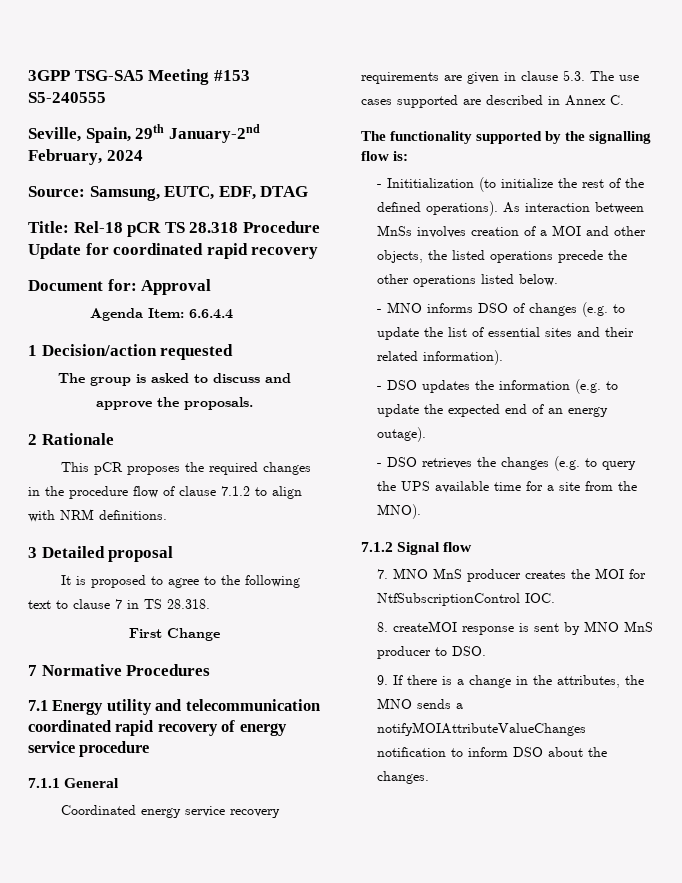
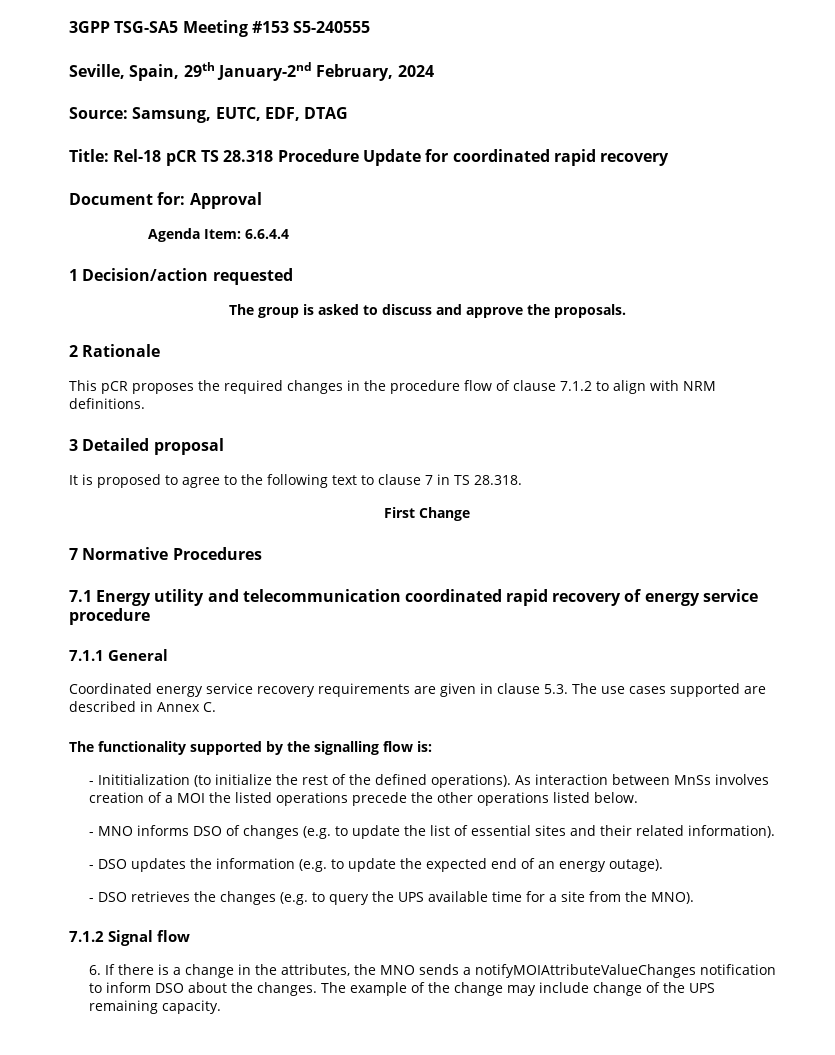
[585,226,646,236] [376,250,423,263] and other objects, -> (205, 798) none
[376,568,646,582] [376,593,555,606] [376,621,653,635] [376,646,486,659] [376,675,388,685] 7. MNO MnS producer creates the MOI for NtfSubscriptionControl IOC. // 8. createMOI response is sent by MNO MnS producer to DSO. // 9. -> [88,965,101,975] 6.
(429, 777) none -> [320,982,715,996] [88,1000,221,1014] The example of the change may include change of the UPS remaining capacity.

